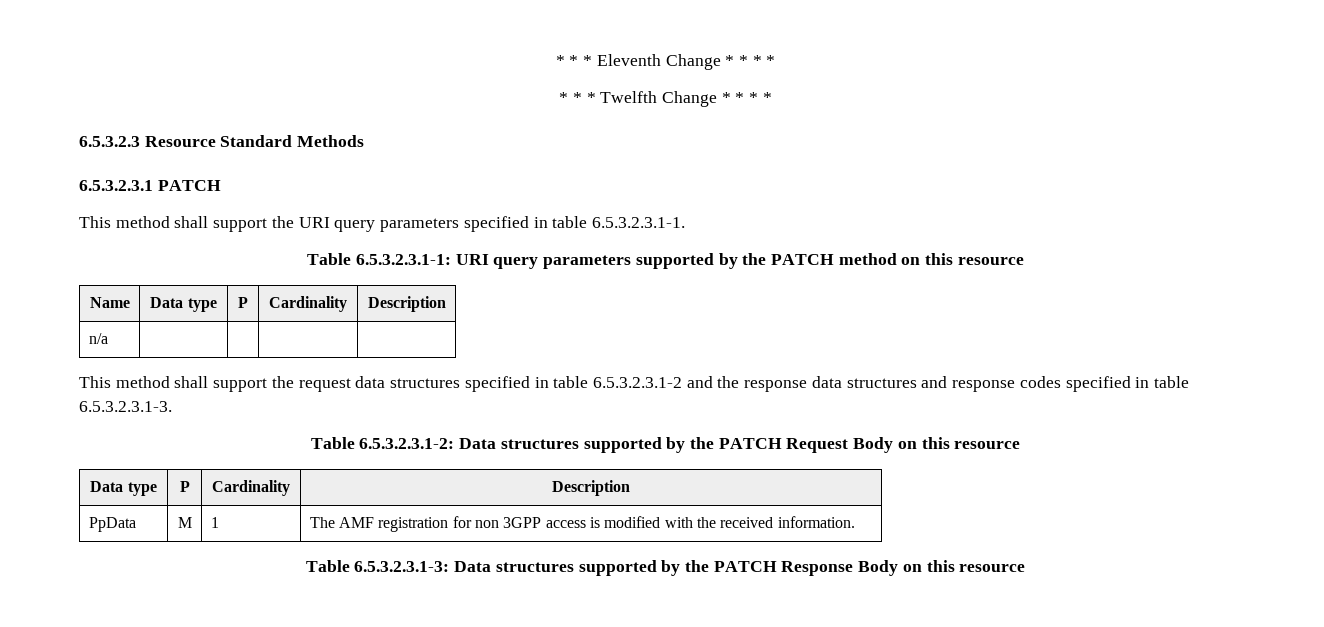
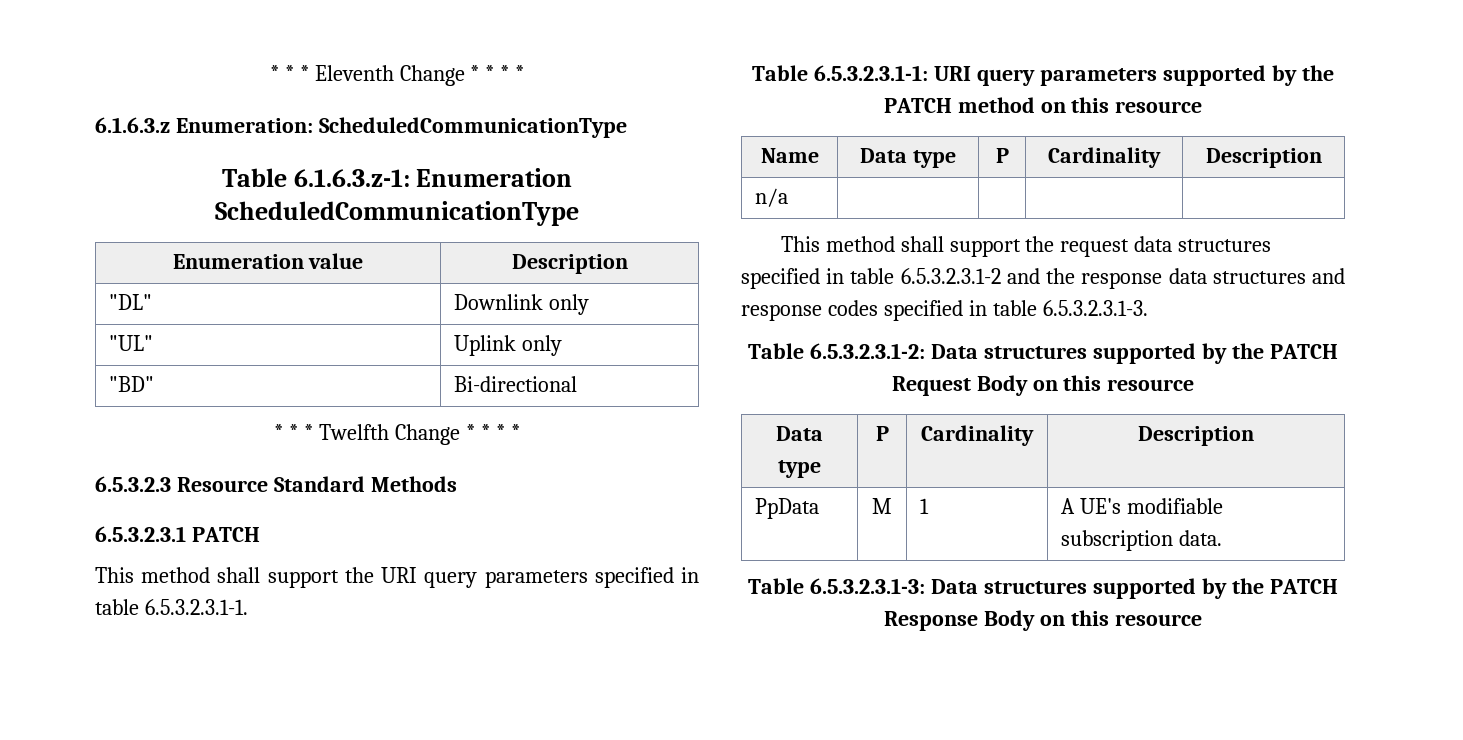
(776, 60) none -> [95,117,627,138] [221,168,573,187] [215,201,579,226] [172,253,364,269] [511,254,628,274] [109,294,153,310] [454,294,590,315] [109,335,154,351] [454,335,563,356] [109,376,155,392] [454,376,578,392] // 6.1.6.3.z Enumeration: ScheduledCommunicationType // Table 6.1.6.3.z-1: Enumeration ScheduledCommunicationType // Enumeration value | Description // "DL" | Downlink only // "UL" | Uplink only // "BD" | Bi-directional
[309,516,855,532] The AMF registration for non 3GPP access is modified with the received information. -> [1061,498,1223,514] [1061,530,1223,551] A UE's modifiable subscription data.

